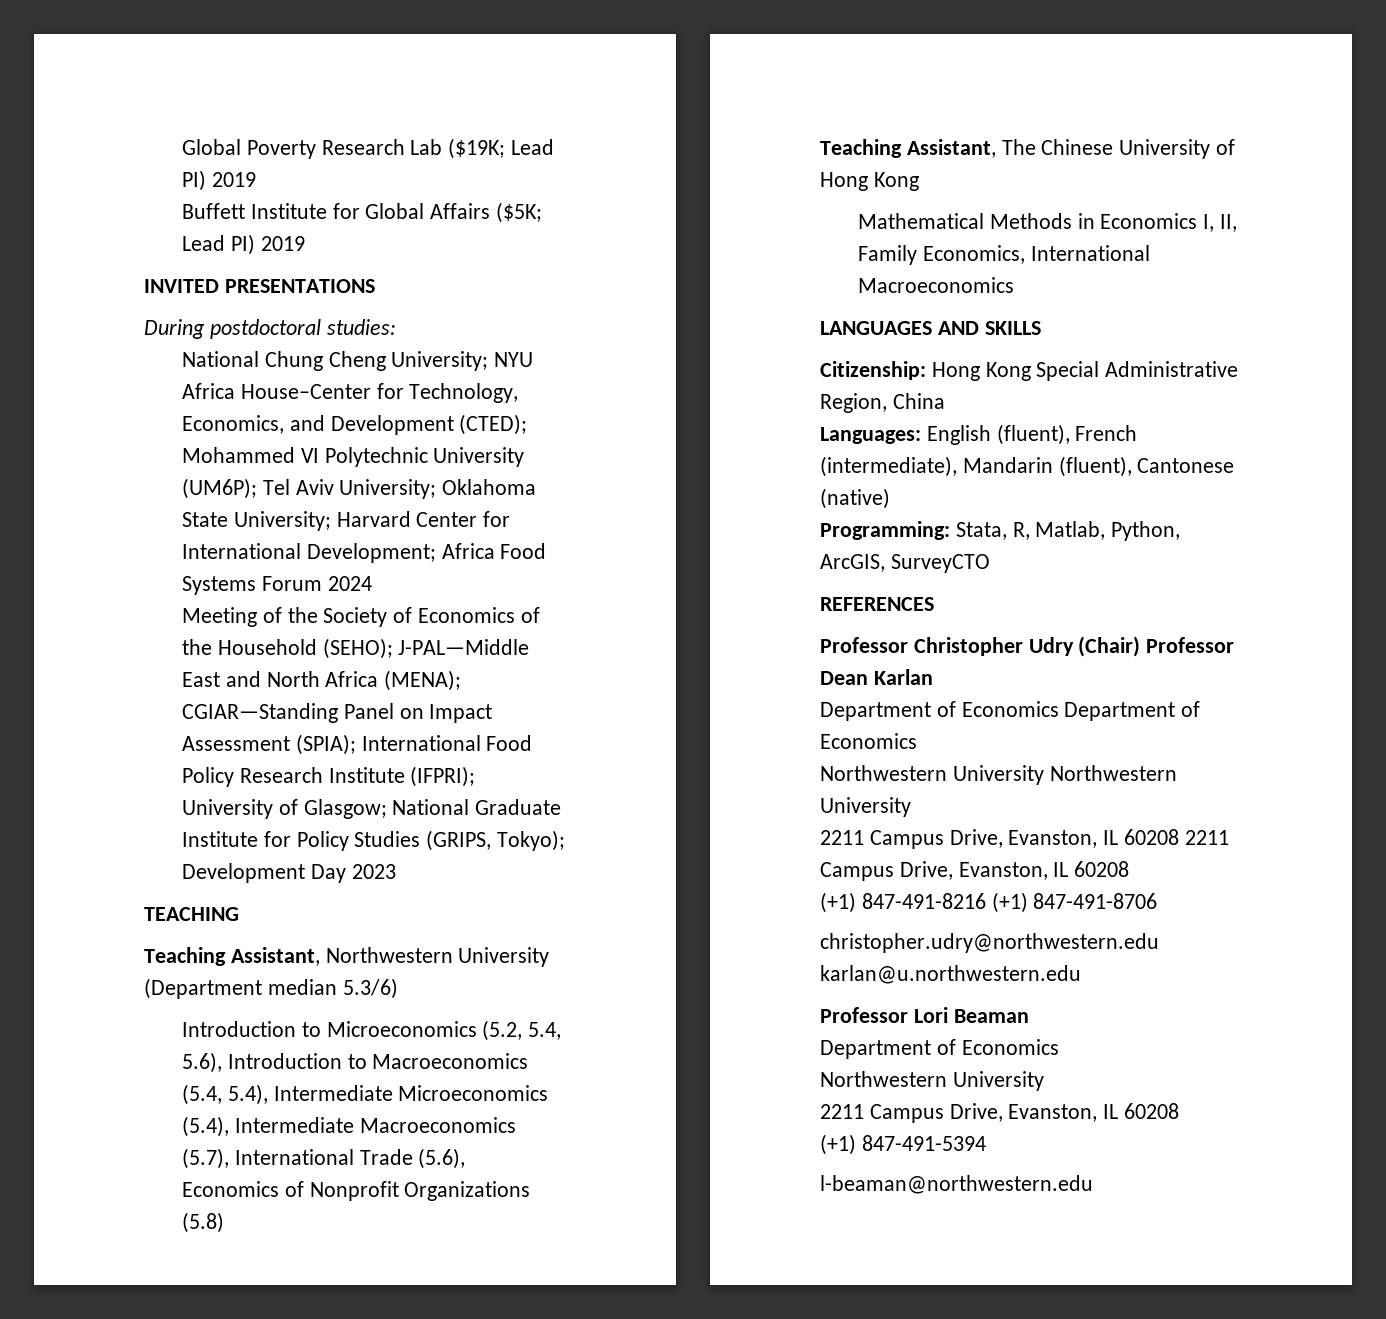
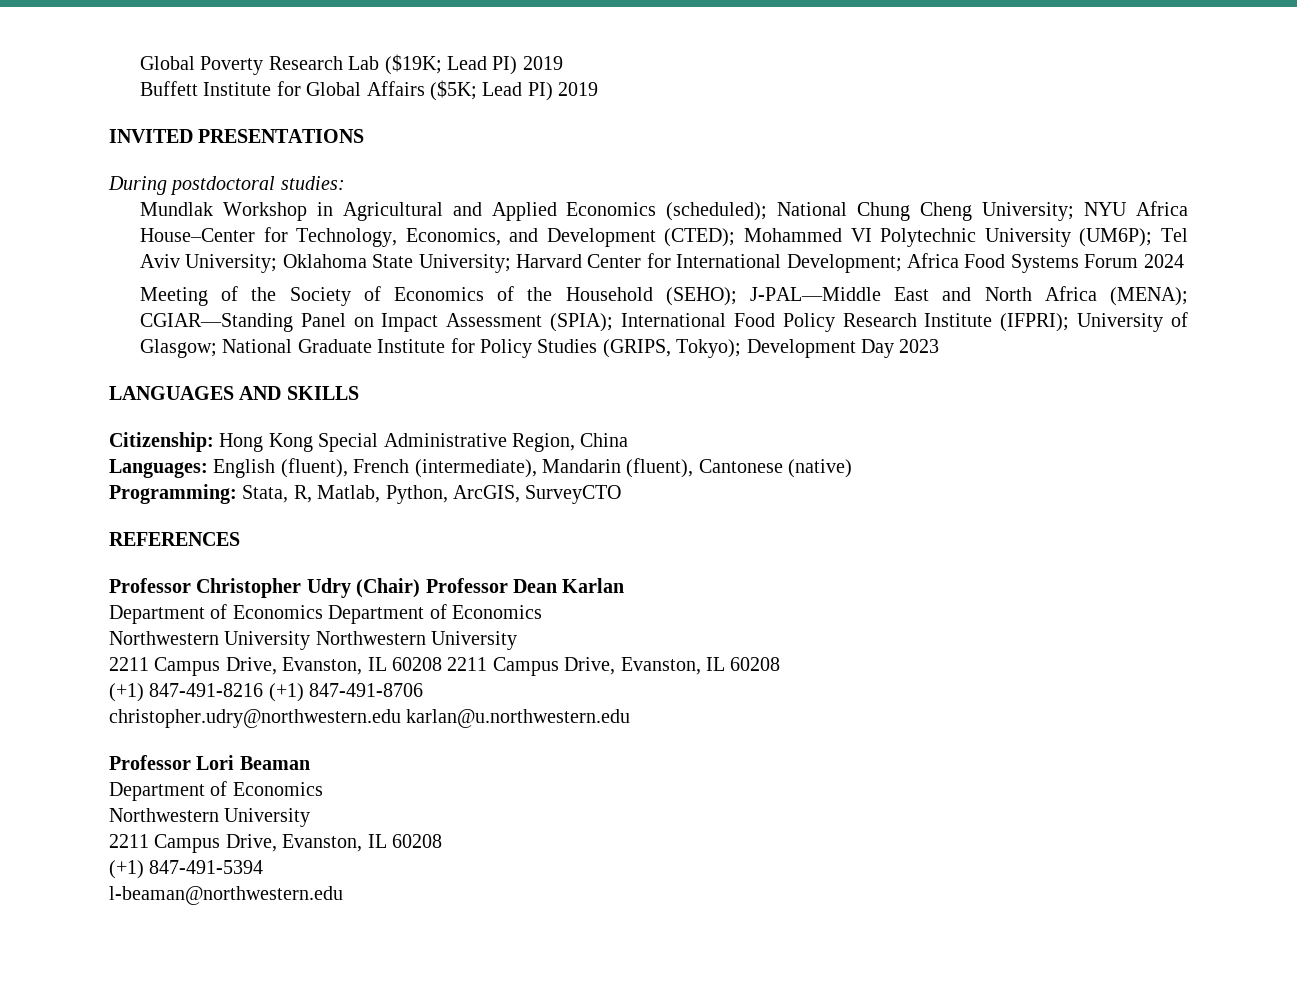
(396, 327) none -> [139,202,768,221] Mundlak Workshop in Agricultural and Applied Economics (scheduled);
[144,907,239,921] [144,947,550,967] [144,978,398,999] [181,1020,562,1041] [181,1052,529,1073] [181,1084,549,1105] [181,1116,516,1137] [181,1148,466,1169] [181,1181,531,1201] [181,1212,224,1233] [820,139,1236,159] [820,172,919,191] [857,213,1237,232] [857,245,1150,265] [857,277,1014,293] // TEACHING // Teaching Assistant, Northwestern University (Department median 5.3/6) // Introduction to Microeconomics (5.2, 5.4, 5.6), Introduction to Macroeconomics (5.4, 5.4), Intermediate Microeconomics (5.4), Intermediate Macroeconomics (5.7), International Trade (5.6), Economics of Nonprofit Organizations (5.8) // Teaching Assistant, The Chinese University of Hong Kong // Mathematical Methods in Economics I, II, Family Economics, International Macroeconomics -> (940, 346) none

